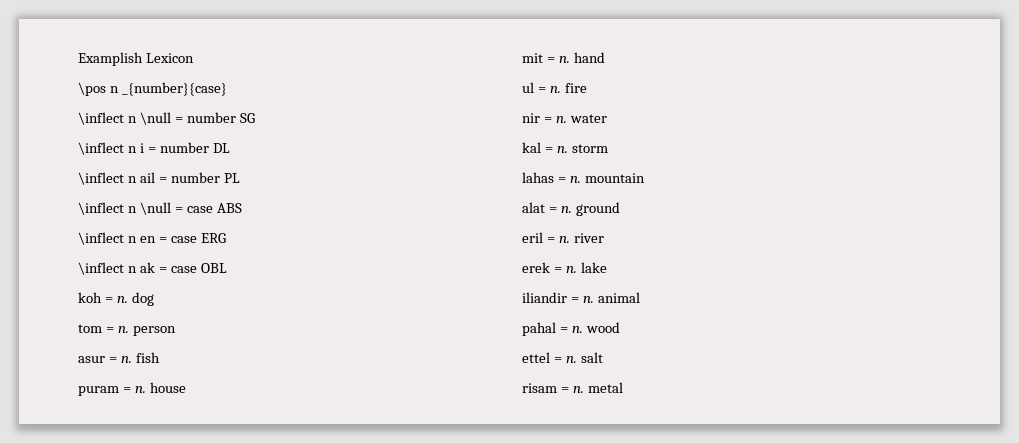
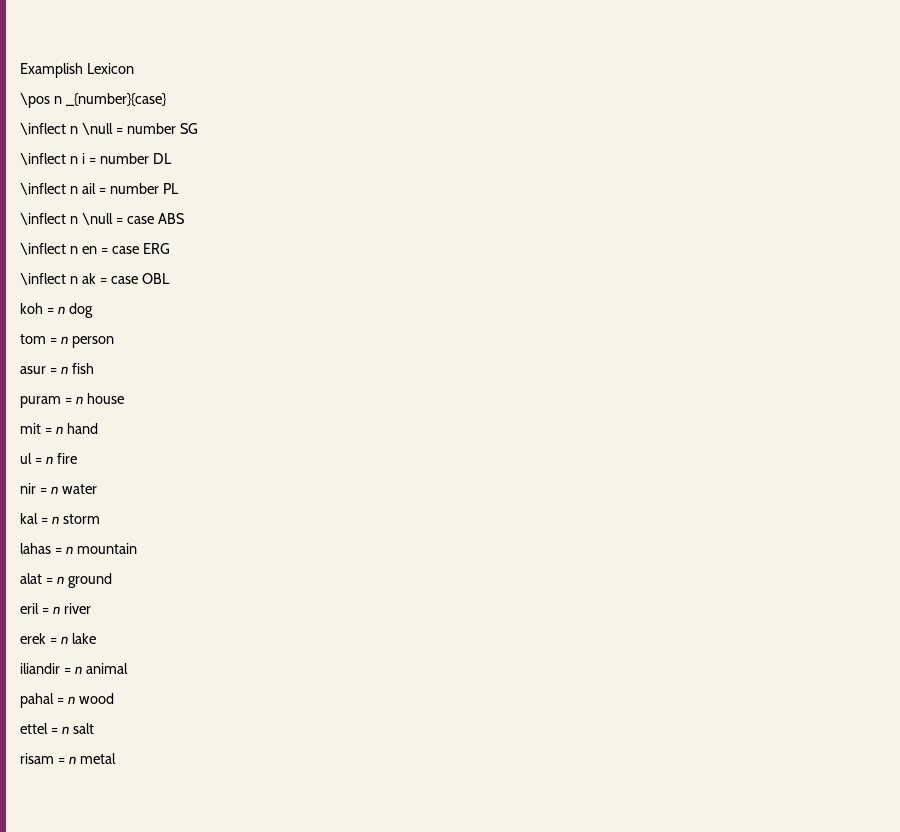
[116,296,128,303] n. -> [57,306,65,314] n
[117,326,129,333] n. -> [60,336,68,344] n
[120,356,132,363] n. -> [60,366,68,374] n
[134,386,146,393] n. -> [75,396,83,404] n
[558,56,570,63] n. -> [55,426,63,434] n
[549,86,561,93] n. -> [45,456,53,464] n
[555,116,567,123] n. -> [50,486,58,494] n
[556,146,568,153] n. -> [51,516,59,524] n
[569,176,581,183] n. -> [65,546,73,554] n
[560,206,572,213] n. -> [56,576,64,584] n
[558,236,570,243] n. -> [52,606,60,614] n
[565,266,577,273] n. -> [60,636,68,644] n
[582,296,594,303] n. -> [74,666,82,674] n
[571,326,583,333] n. -> [67,696,75,704] n
[565,356,577,363] n. -> [61,726,69,734] n
[572,386,584,393] n. -> [68,756,76,764] n

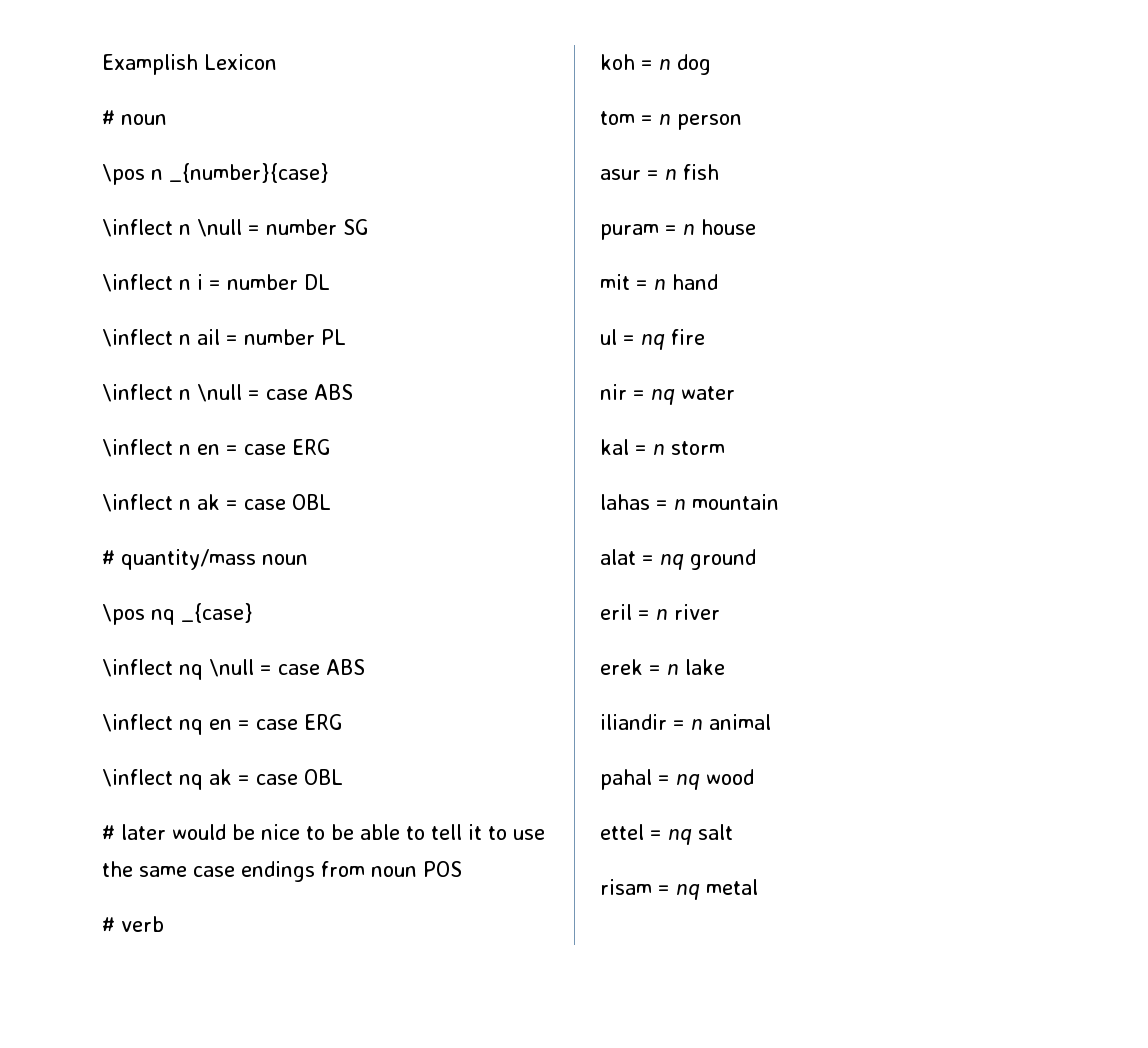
(134, 68) none -> [102,110,167,125] // # noun
(170, 278) none -> [102,549,308,570] [102,603,253,625] [102,659,365,680] [102,714,343,735] [102,769,343,790] [102,824,545,840] [102,861,462,882] [102,916,164,932] // # quantity/mass noun // \pos nq _{case} // \inflect nq \null = case ABS // \inflect nq en = case ERG // \inflect nq ak = case OBL // # later would be nice to be able to tell it to use the same case endings from noun POS // # verb
[45,456,53,464] n -> [641,334,665,350] nq
[50,486,58,494] n -> [651,389,675,405] nq
[56,576,64,584] n -> [660,554,684,570] nq
[67,696,75,704] n -> [676,774,700,790] nq
[61,726,69,734] n -> [668,829,692,845] nq
[68,756,76,764] n -> [676,884,700,900] nq

